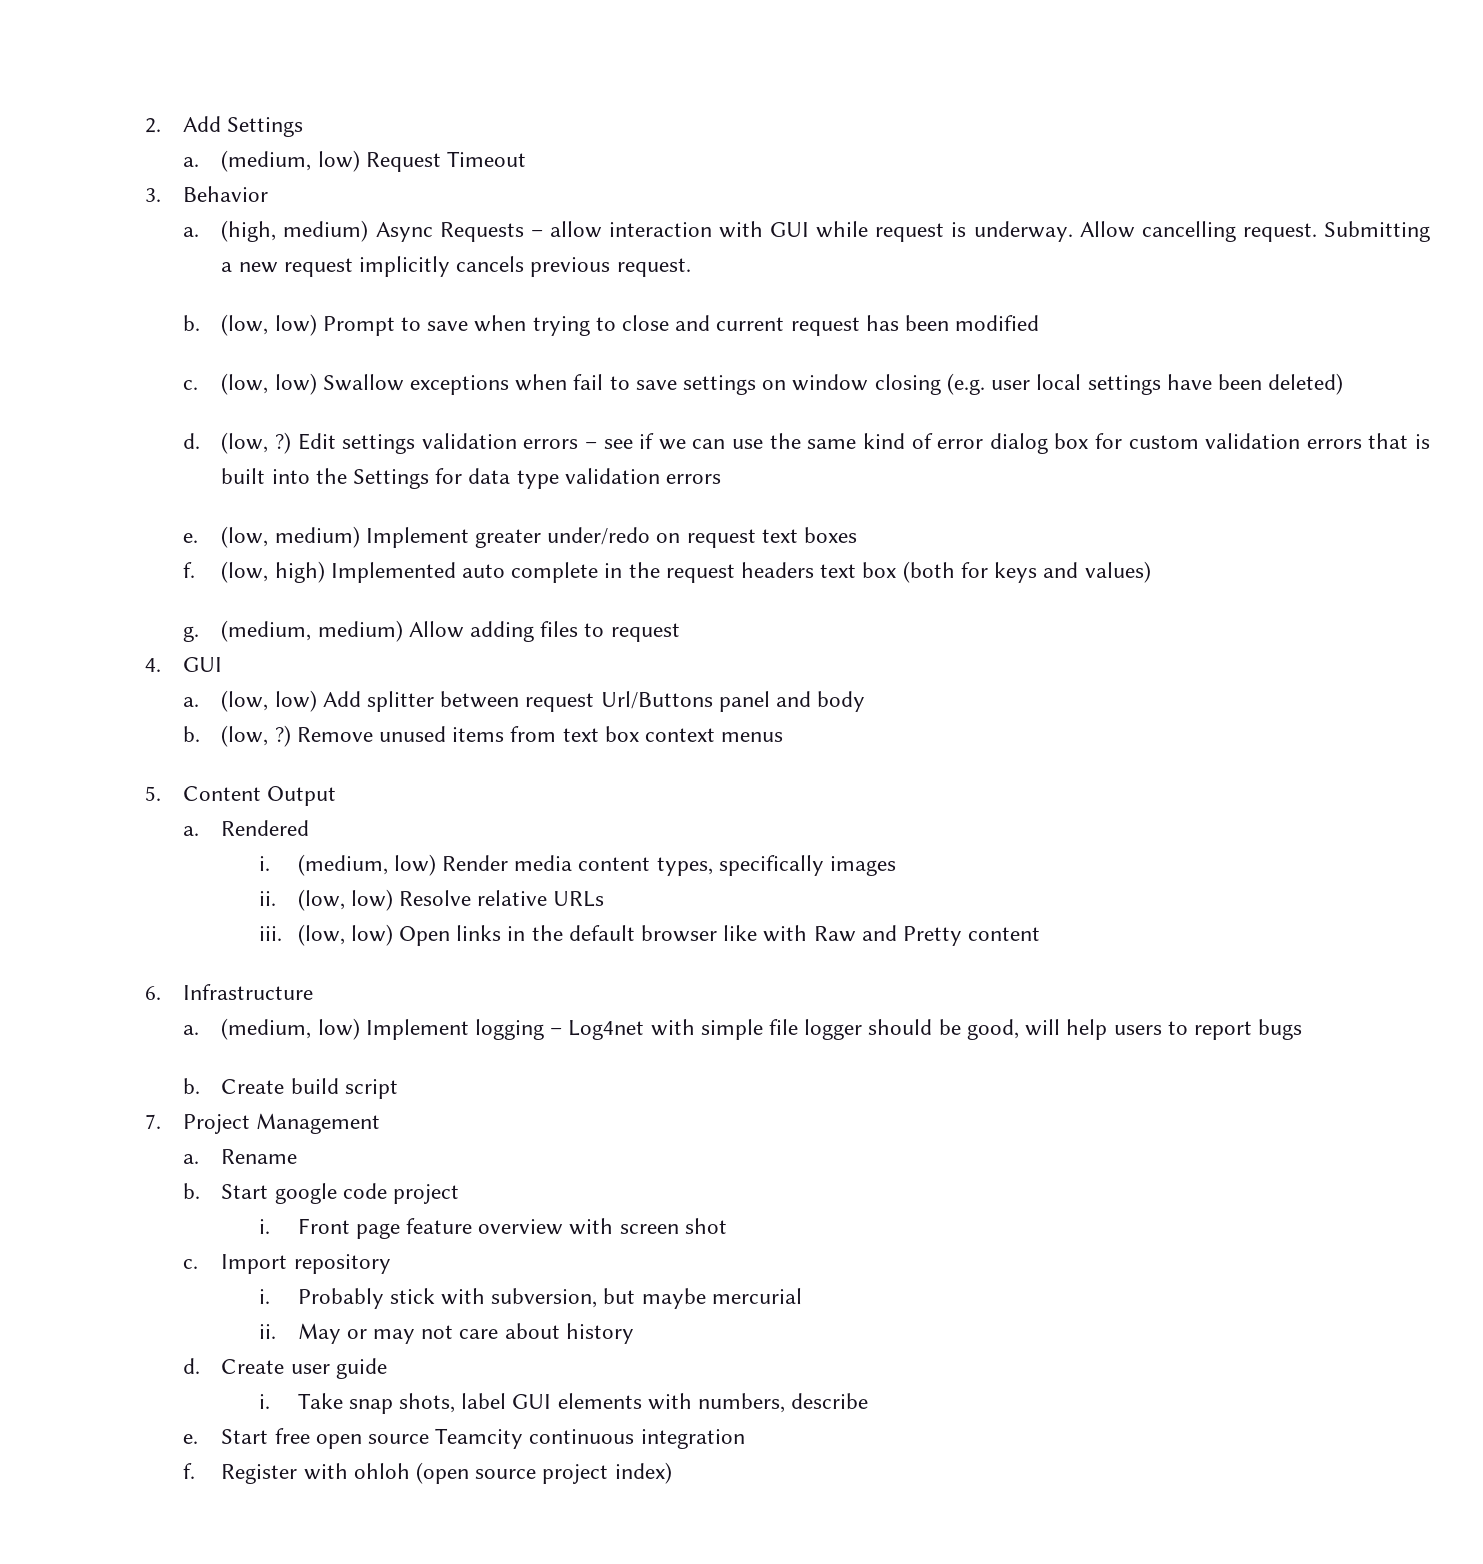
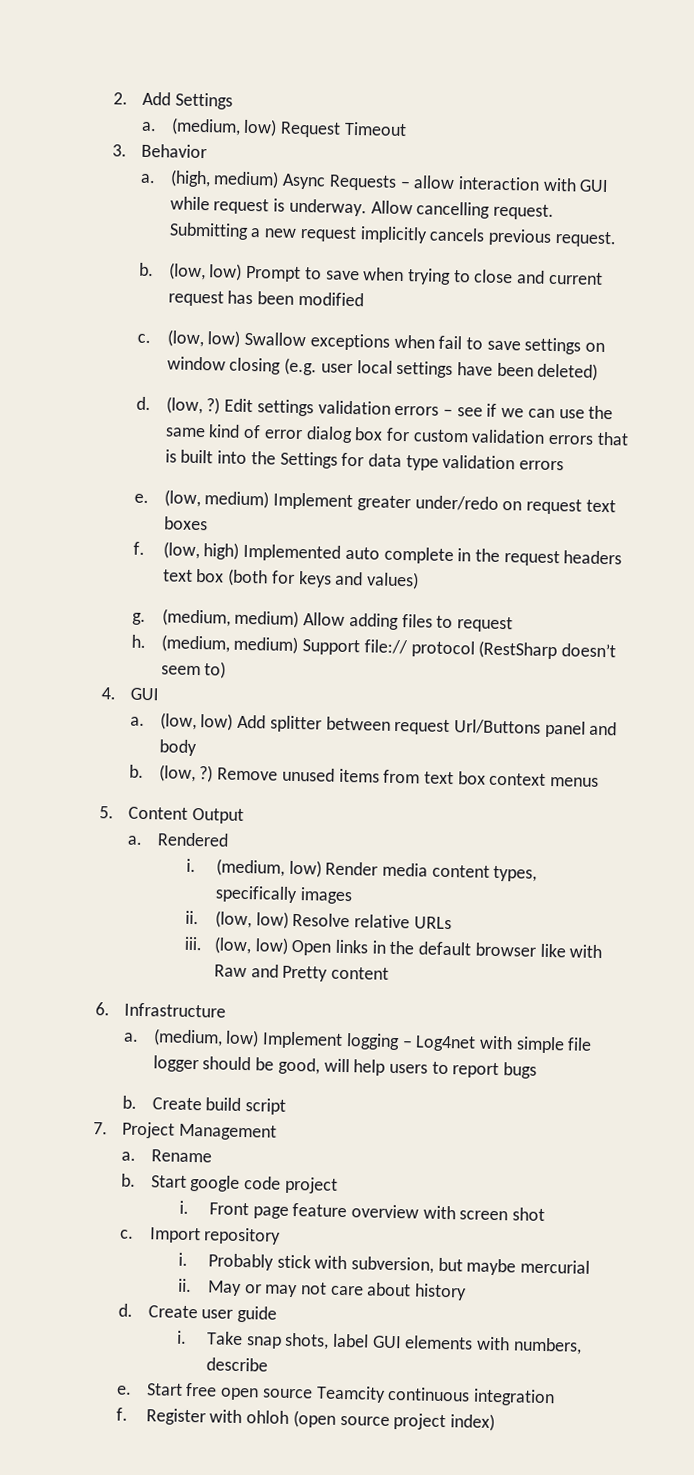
(680, 632) none -> [131,634,617,660] [160,661,227,679] // h. (medium, medium) Support file:// protocol (RestSharp doesn’t seem to)

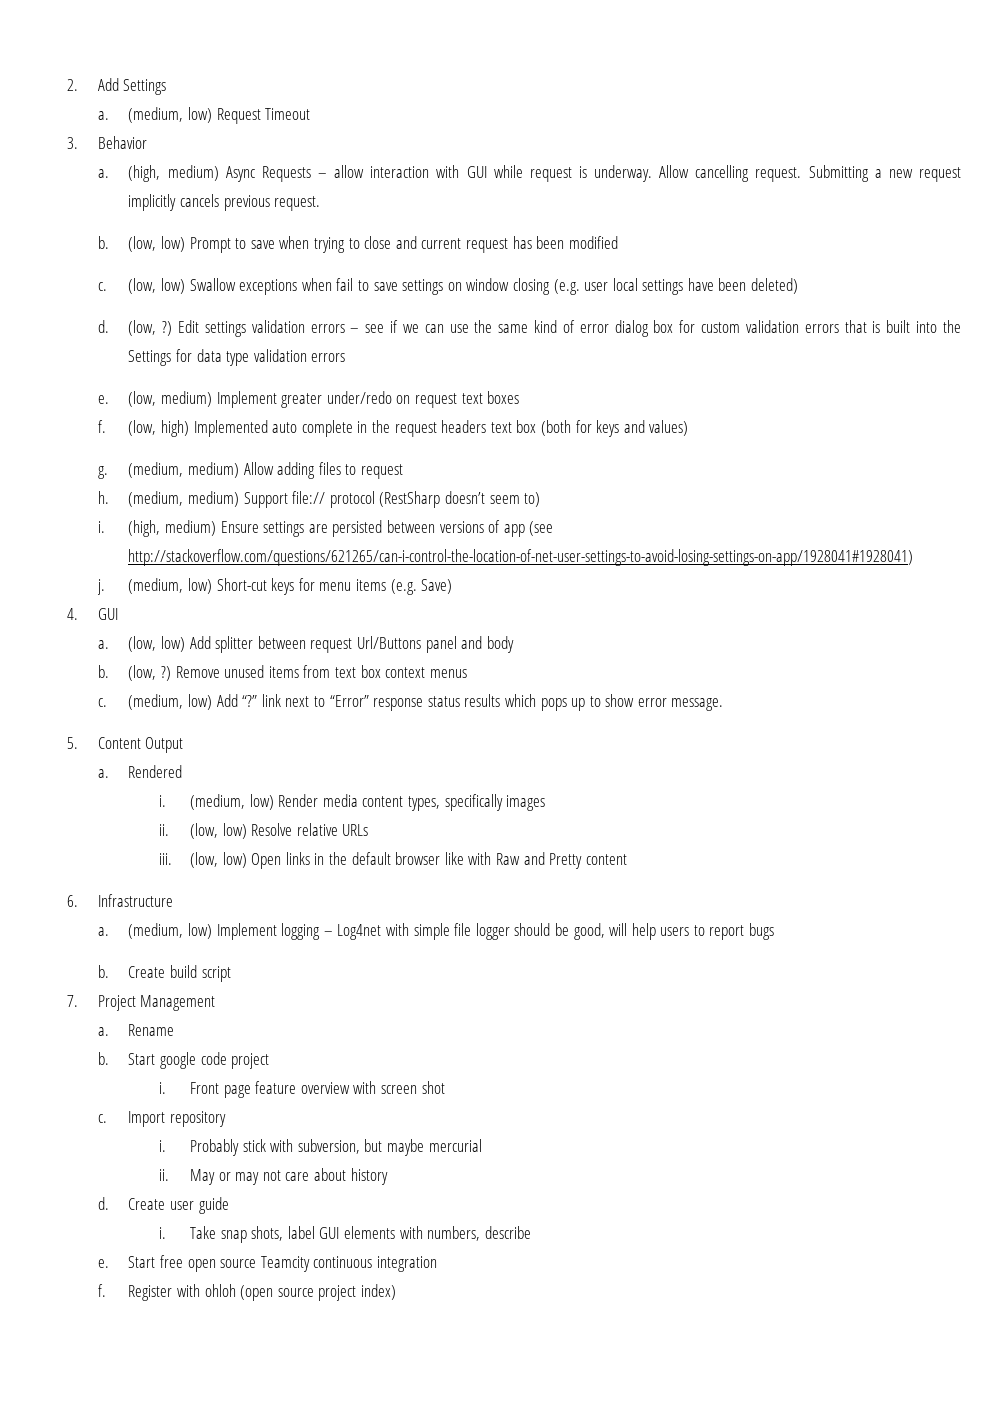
(227, 670) none -> [97,520,554,537] [128,549,914,566] [96,578,453,595] // i. (high, medium) Ensure settings are persisted between versions of app (see http://stackoverflow.com/questions/621265/can-i-control-the-location-of-net-user-settings-to-avoid-losing-settings-on-app/1928041#1928041) // j. (medium, low) Short-cut keys for menu items (e.g. Save)
(600, 782) none -> [97,694,724,711] // c. (medium, low) Add “?” link next to “Error” response status results which pops up to show error message.

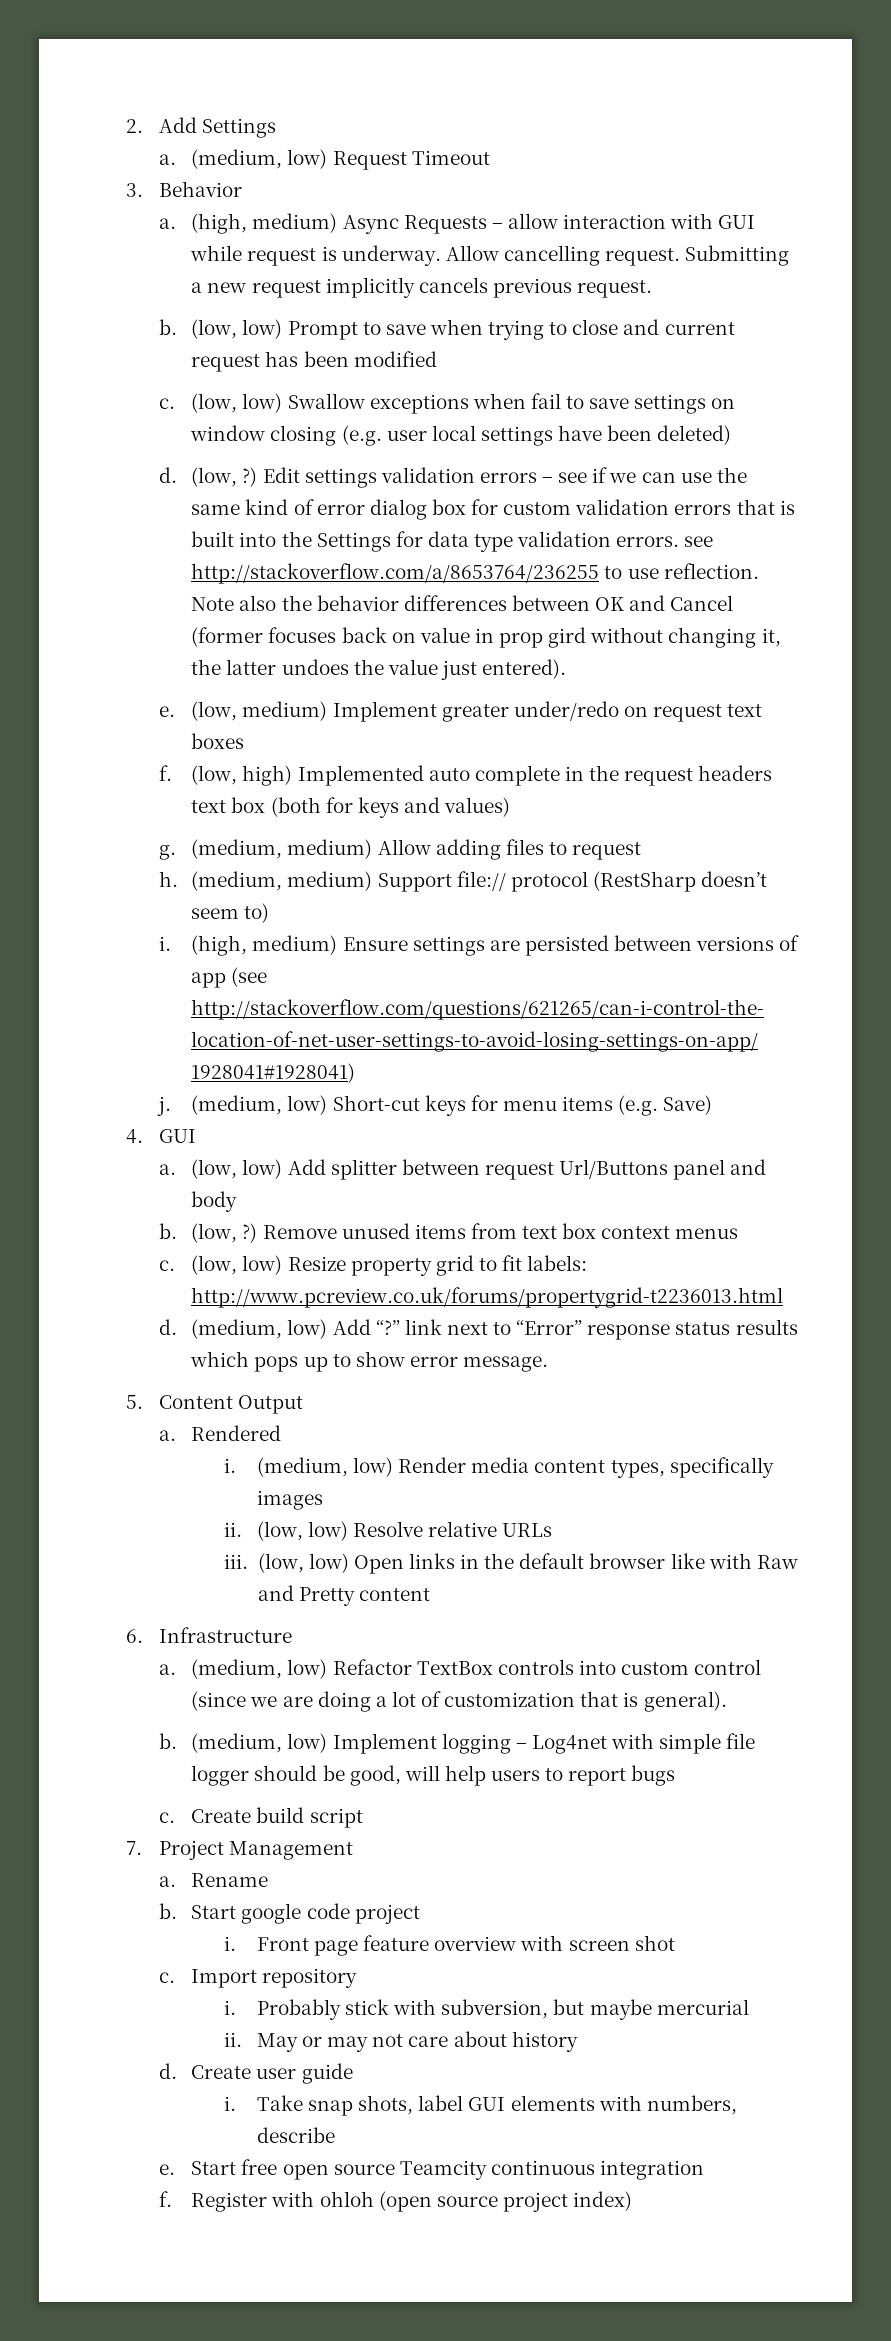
[311,353,346,362] errors -> [616,536,714,547] [191,563,759,584] [191,595,734,611] [191,627,781,648] [191,659,567,680] errors. see http://stackoverflow.com/a/8653764/236255 to use reflection. Note also the behavior differences between OK and Cancel (former focuses back on value in prop gird without changing it, the latter undoes the value just entered).
(107, 702) none -> [191,1255,588,1276] [191,1287,784,1308] [158,1319,177,1335] (low, low) Resize property grid to fit labels: http://www.pcreview.co.uk/forums/propertygrid-t2236013.html // d.
(213, 931) none -> [332,1659,762,1675] [191,1691,727,1712] [158,1733,328,1753] Refactor TextBox controls into custom control (since we are doing a lot of customization that is general). // b. (medium, low)
[97,965,109,978] b. -> [158,1812,175,1823] c.

